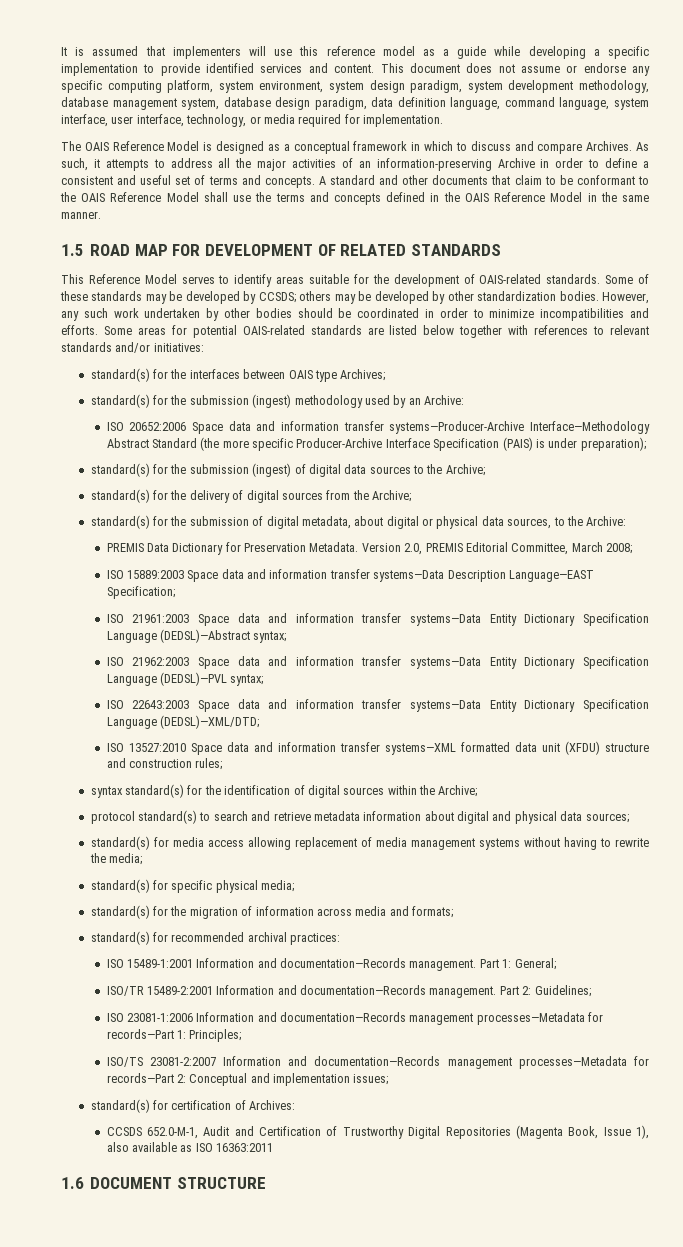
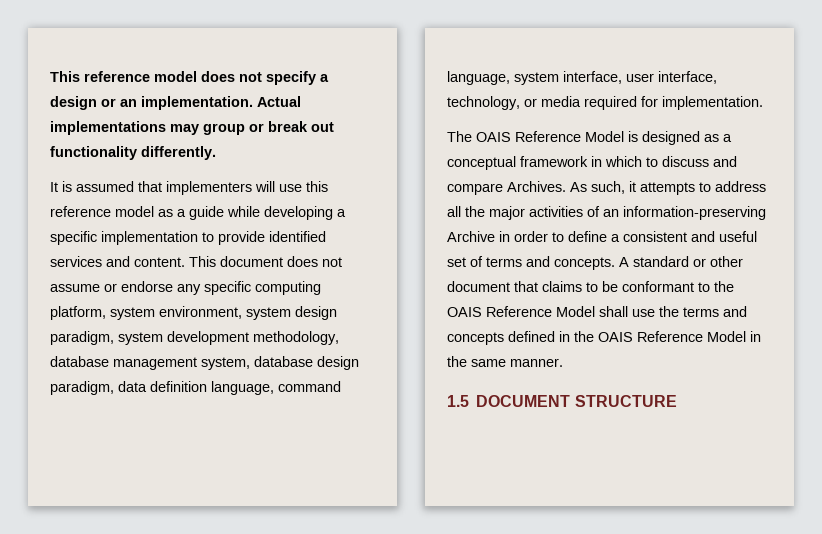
(61, 51) none -> [50,71,329,85] [50,96,301,110] [50,121,334,135] [50,146,216,160] This reference model does not specify a design or an implementation. Actual implementations may group or break out functionality differently. //
[379,175,542,185] and other documents that claim -> [693,256,743,267] [447,281,582,292] or other document that claims
[90,244,501,256] [61,274,650,287] [60,291,649,304] [61,308,649,321] [61,325,650,338] [61,342,204,353] [90,368,386,382] [90,394,465,408] [106,421,651,434] [106,437,646,451] [90,463,485,477] [90,489,412,503] [90,515,627,529] [106,542,633,555] [106,569,594,582] [106,586,175,599] [106,613,650,626] [106,629,287,643] [106,656,650,669] [106,672,264,686] [106,699,650,712] [106,715,259,729] [106,741,650,755] [106,758,223,770] [90,784,478,798] [90,810,629,824] [90,836,650,850] [89,853,143,865] [90,879,295,893] [90,905,454,919] [90,931,341,945] [106,958,556,971] [106,985,591,998] [106,1012,604,1025] [106,1029,242,1042] [106,1056,649,1069] [106,1073,389,1086] [90,1099,296,1113] [106,1125,649,1139] [106,1142,274,1152] [61,1177,84,1189] ROAD MAP FOR DEVELOPMENT OF RELATED STANDARDS // This Reference Model serves to identify areas suitable for the development of OAIS-related standards. Some of these standards may be developed by CCSDS; others may be developed by other standardization bodies. However, any such work undertaken by other bodies should be coordinated in order to minimize incompatibilities and efforts. Some areas for potential OAIS-related standards are listed below together with references to relevant standards and/or initiatives: // standard(s) for the interfaces between OAIS type Archives; // standard(s) for the submission (ingest) methodology used by an Archive: // ISO 20652:2006 Space data and information transfer systems—Producer-Archive Interface—Methodology Abstract Standard (the more specific Producer-Archive Interface Specification (PAIS) is under preparation); // standard(s) for the submission (ingest) of digital data sources to the Archive; // standard(s) for the delivery of digital sources from the Archive; // standard(s) for the submission of digital metadata, about digital or physical data sources, to the Archive: // PREMIS Data Dictionary for Preservation Metadata. Version 2.0, PREMIS Editorial Committee, March 2008; // ISO 15889:2003 Space data and information transfer systems—Data Description Language—EAST Specification; // ISO 21961:2003 Space data and information transfer systems—Data Entity Dictionary Specification Language (DEDSL)—Abstract syntax; // ISO 21962:2003 Space data and information transfer systems—Data Entity Dictionary Specification Language (DEDSL)—PVL syntax; // ISO 22643:2003 Space data and information transfer systems—Data Entity Dictionary Specification Language (DEDSL)—XML/DTD; // ISO 13527:2010 Space data and information transfer systems—XML formatted data unit (XFDU) structure and construction rules; // syntax standard(s) for the identification of digital sources within the Archive; // protocol standard(s) to search and retrieve metadata information about digital and physical data sources; // standard(s) for media access allowing replacement of media management systems without having to rewrite the media; // standard(s) for specific physical media; // standard(s) for the migration of information across media and formats; // standard(s) for recommended archival practices: // ISO 15489-1:2001 Information and documentation—Records management. Part 1: General; // ISO/TR 15489-2:2001 Information and documentation—Records management. Part 2: Guidelines; // ISO 23081-1:2006 Information and documentation—Records management processes—Metadata for records—Part 1: Principles; // ISO/TS 23081-2:2007 Information and documentation—Records management processes—Metadata for records—Part 2: Conceptual and implementation issues; // standard(s) for certification of Archives: // CCSDS 652.0-M-1, Audit and Certification of Trustworthy Digital Repositories (Magenta Book, Issue 1), also available as ISO 16363:2011 // 1.6 -> (469, 401) none

